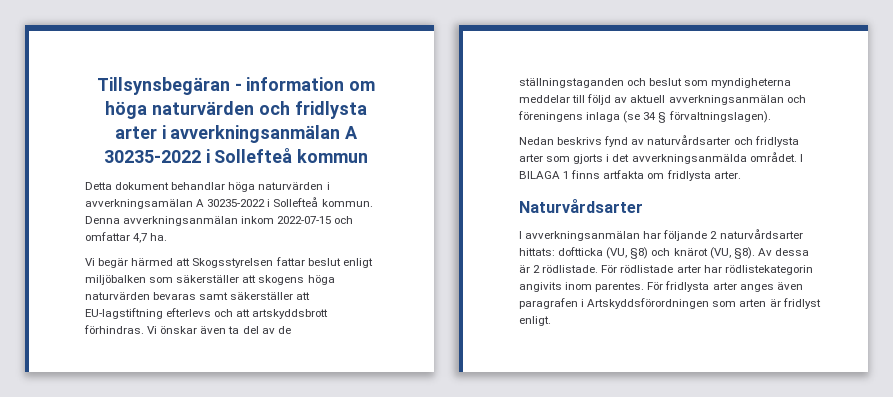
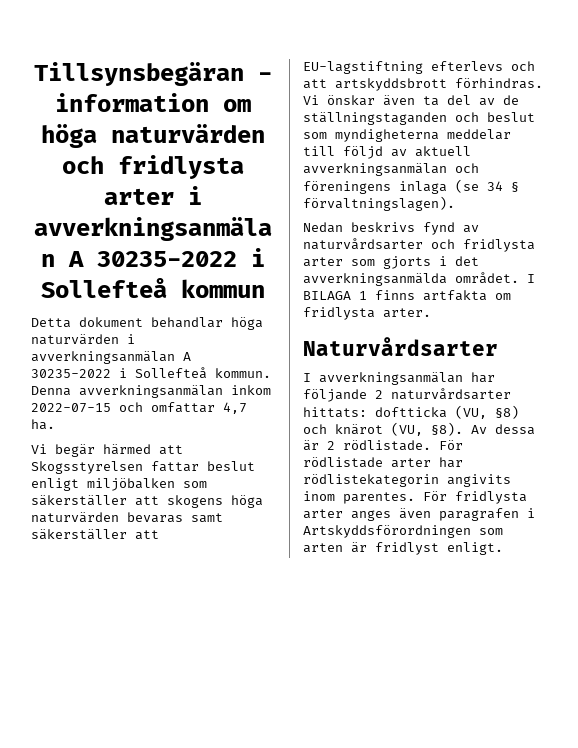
[85,199,193,209] avverkningsamälan -> [31,351,175,364] avverkningsanmälan

